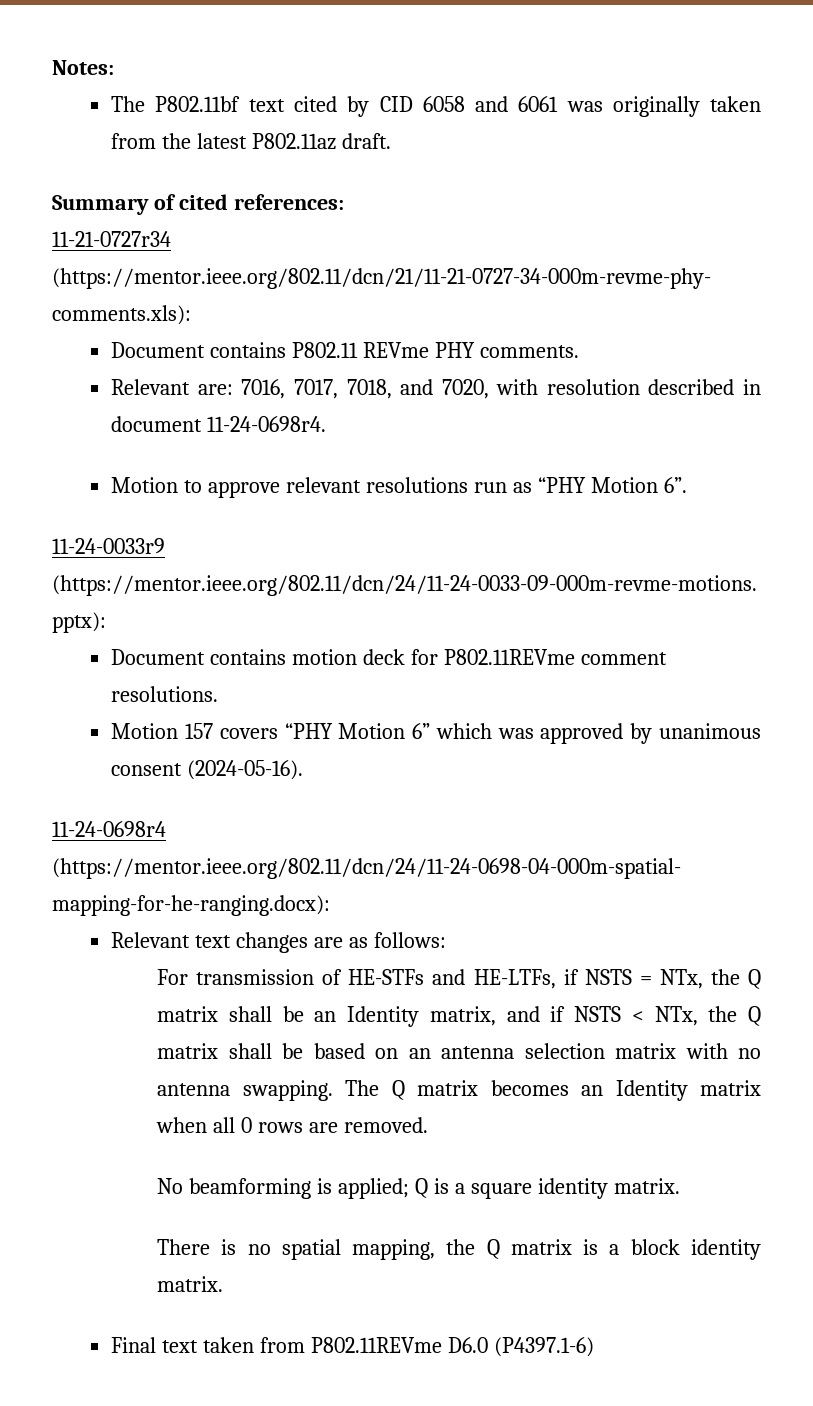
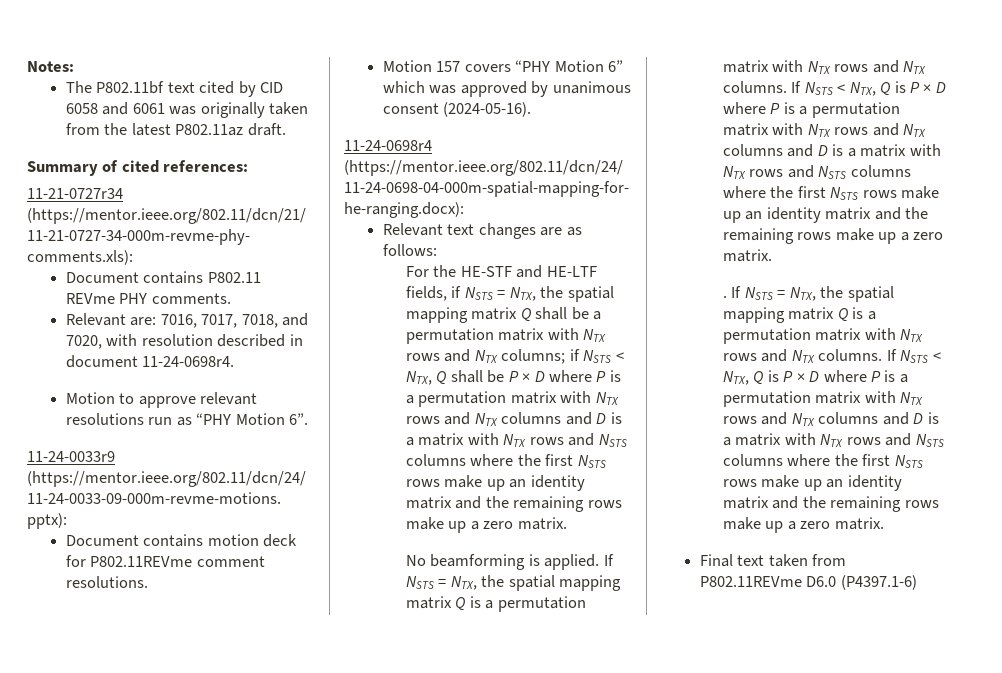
[196,969,762,989] [157,1006,761,1027] [157,1043,762,1059] [157,1080,762,1101] [156,1117,428,1133] [157,1178,680,1199] [157,1239,761,1260] transmission of HE-STFs and HE-LTFs, if NSTS = NTx, the Q matrix shall be an Identity matrix, and if NSTS < NTx, the Q matrix shall be based on an antenna selection matrix with no antenna swapping. The Q matrix becomes an Identity matrix when all 0 rows are removed. // No beamforming is applied; Q is a square identity matrix. // There is no spatial mapping, the Q matrix is a block identity -> [433,265,597,278] [405,286,614,302] [405,307,602,323] [405,328,607,344] [405,349,624,364] [405,370,621,385] [405,391,619,407] [405,412,622,426] [405,433,627,447] [405,454,606,468] [405,475,585,491] [405,496,622,512] [405,517,567,533] [405,554,614,570] [405,575,622,591] [405,596,586,612] [722,60,927,74] [722,81,946,96] [722,102,900,118] [722,123,927,137] [722,144,941,157] [722,165,911,179] [722,186,940,200] [722,207,929,223] [722,228,944,244] [722,249,772,262] [722,286,894,302] [722,307,876,323] [722,328,924,344] [722,349,941,363] [722,370,908,385] [722,391,924,407] [722,412,939,426] [722,433,944,447] [722,454,923,468] [722,475,902,491] [722,496,939,512] [722,517,831,533] the HE-STF and HE-LTF fields, if NSTS = NTX, the spatial mapping matrix Q shall be a permutation matrix with NTX rows and NTX columns; if NSTS < NTX, Q shall be P × D where P is a permutation matrix with NTX rows and NTX columns and D is a matrix with NTX rows and NSTS columns where the first NSTS rows make up an identity matrix and the remaining rows make up a zero matrix. // No beamforming is applied. If NSTS = NTX, the spatial mapping matrix Q is a permutation matrix with NTX rows and NTX columns. If NSTS < NTX, Q is P × D where P is a permutation matrix with NTX rows and NTX columns and D is a matrix with NTX rows and NSTS columns where the first NSTS rows make up an identity matrix and the remaining rows make up a zero matrix. // . If NSTS = NTX, the spatial mapping matrix Q is a permutation matrix with NTX rows and NTX columns. If NSTS < NTX, Q is P × D where P is a permutation matrix with NTX rows and NTX columns and D is a matrix with NTX rows and NSTS columns where the first NSTS rows make up an identity matrix and the remaining rows make up a zero

